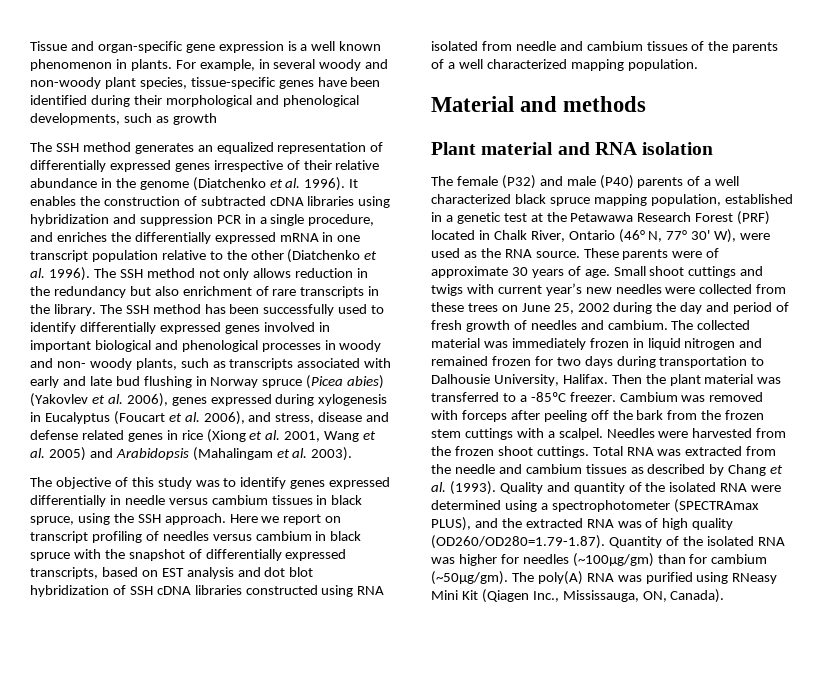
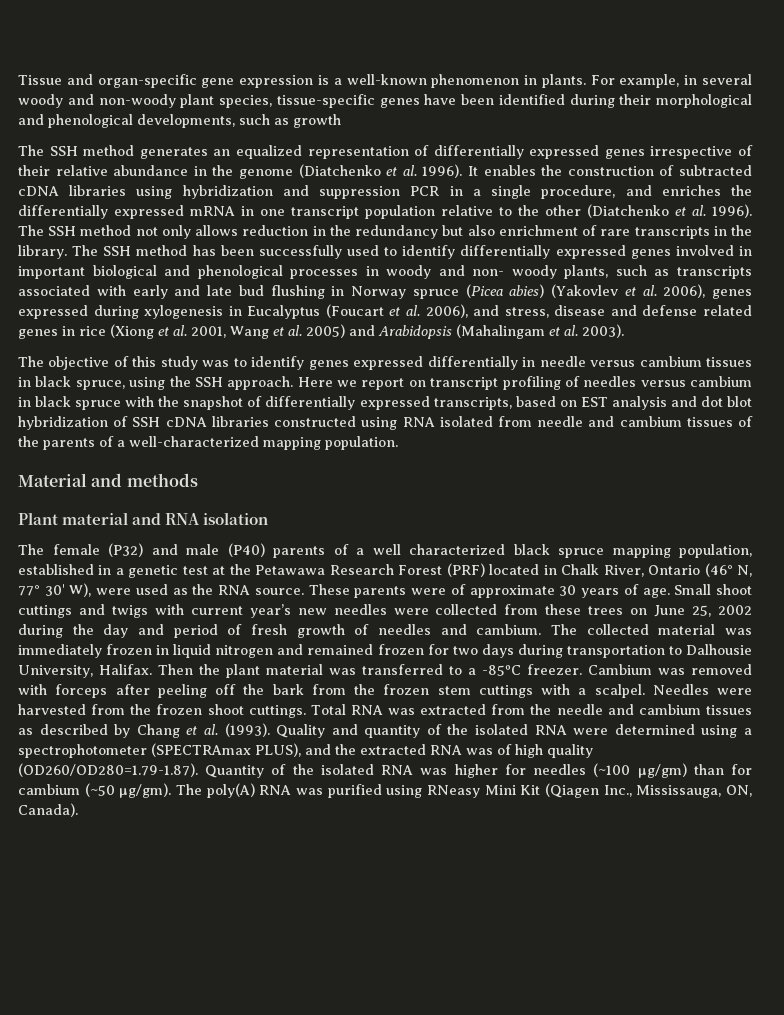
[311,41,382,51] well known -> [346,74,427,85] well-known
[458,59,567,69] well characterized -> [129,436,259,447] well-characterized
[572,553,654,567] (~100µg/gm) -> [593,763,687,778] (~100 µg/gm)
[431,571,508,585] (~50µg/gm). -> [84,783,172,798] (~50 µg/gm).

